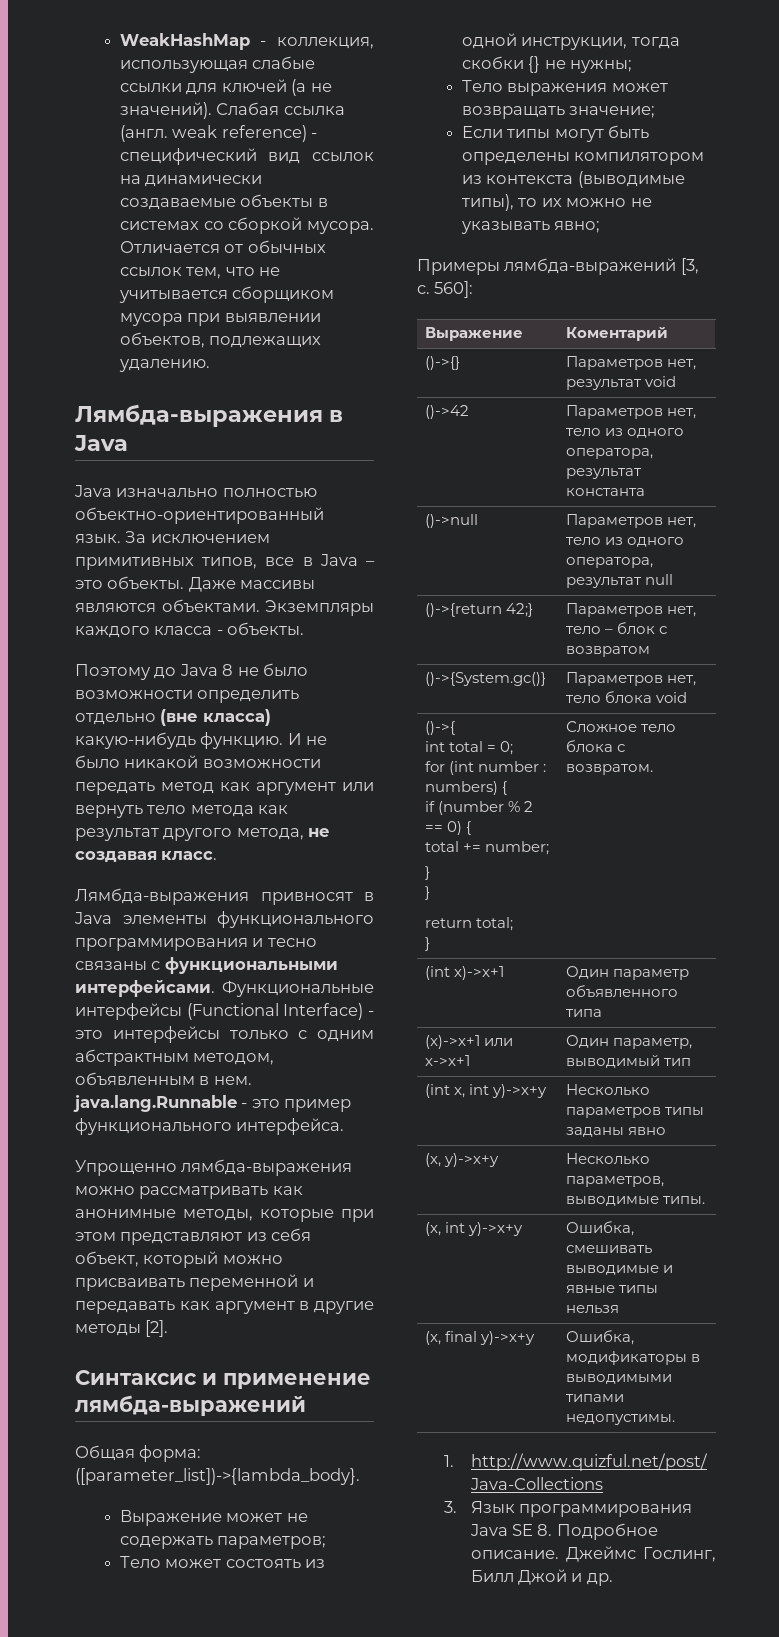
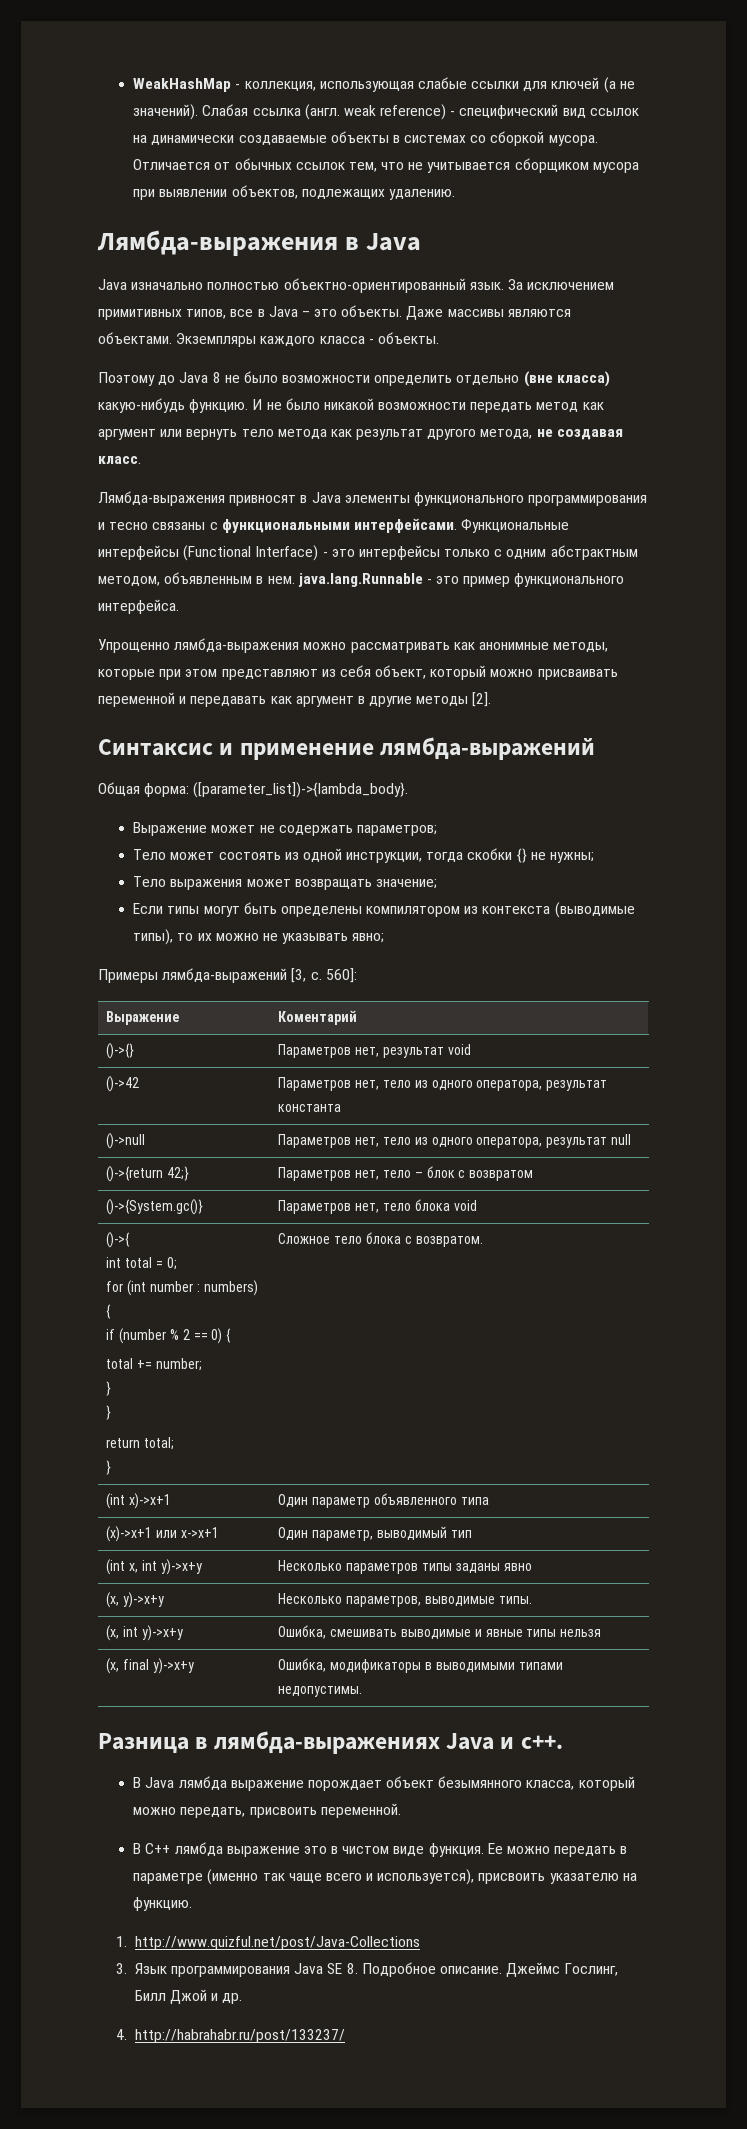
(675, 1419) none -> [98,1731,563,1754] [133,1776,635,1791] [133,1803,401,1818] [133,1842,628,1857] [133,1869,637,1885] [133,1897,193,1911] // Разница в лямбда-выражениях Java и c++. // В Java лямбда выражение порождает объект безымянного класса, который можно передать, присвоить переменной. // В С++ лямбда выражение это в чистом виде функция. Ее можно передать в параметре (именно так чаще всего и используется), присвоить указателю на функцию.
(613, 1579) none -> [116,2029,345,2043] // 4. http://habrahabr.ru/post/133237/

